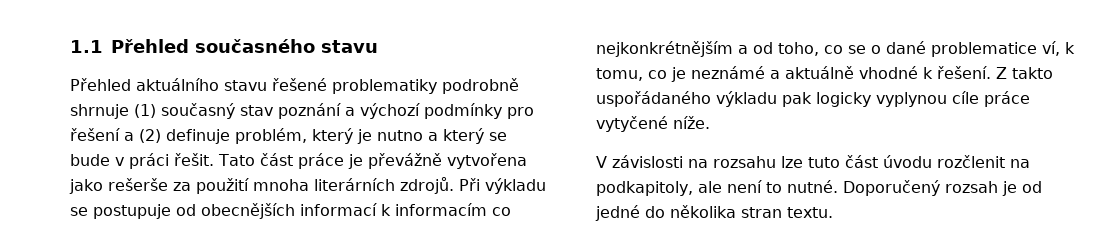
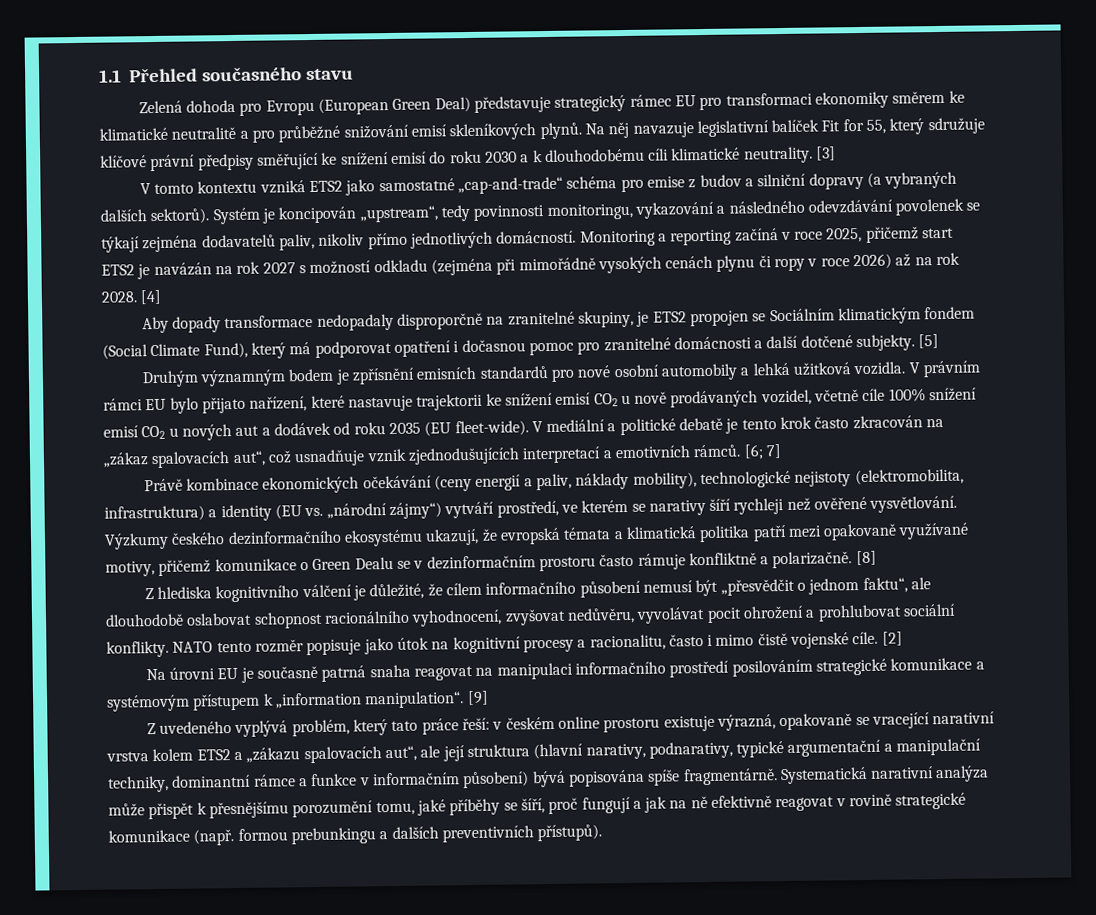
[70,78,519,94] [70,103,534,119] [70,128,507,144] [70,153,527,169] [69,177,546,194] [70,203,511,219] [596,41,1075,57] [596,66,1053,82] [596,91,1030,107] [596,116,710,132] [596,155,1030,168] [596,180,1042,196] [595,205,833,221] Přehled aktuálního stavu řešené problematiky podrobně shrnuje (1) současný stav poznání a výchozí podmínky pro řešení a (2) definuje problém, který je nutno a který se bude v práci řešit. Tato část práce je převážně vytvořena jako rešerše za použití mnoha literárních zdrojů. Při výkladu se postupuje od obecnějších informací k informacím co nejkonkrétnějším a od toho, co se o dané problematice ví, k tomu, co je neznámé a aktuálně vhodné k řešení. Z takto uspořádaného výkladu pak logicky vyplynou cíle práce vytyčené níže. // V závislosti na rozsahu lze tuto část úvodu rozčlenit na podkapitoly, ale není to nutné. Doporučený rozsah je od jedné do několika stran textu. -> [138,90,965,116] [99,117,985,143] [100,146,837,172] [139,171,958,196] [100,198,981,225] [101,226,955,253] [101,252,961,280] [101,289,163,305] [141,306,976,334] [102,334,940,360] [141,360,981,388] [103,387,978,414] [103,415,945,441] [103,444,782,469] [143,468,964,494] [104,495,958,522] [104,522,970,550] [105,550,877,577] [144,577,931,603] [105,603,956,629] [106,631,903,658] [145,657,985,683] [106,690,489,712] [146,711,996,738] [106,738,982,764] [108,765,990,793] [108,792,967,820] [108,824,603,846] Zelená dohoda pro Evropu (European Green Deal) představuje strategický rámec EU pro transformaci ekonomiky směrem ke klimatické neutralitě a pro průběžné snižování emisí skleníkových plynů. Na něj navazuje legislativní balíček Fit for 55, který sdružuje klíčové právní předpisy směřující ke snížení emisí do roku 2030 a k dlouhodobému cíli klimatické neutrality. [3] // V tomto kontextu vzniká ETS2 jako samostatné „cap-and-trade“ schéma pro emise z budov a silniční dopravy (a vybraných dalších sektorů). Systém je koncipován „upstream“, tedy povinnosti monitoringu, vykazování a následného odevzdávání povolenek se týkají zejména dodavatelů paliv, nikoliv přímo jednotlivých domácností. Monitoring a reporting začíná v roce 2025, přičemž start ETS2 je navázán na rok 2027 s možností odkladu (zejména při mimořádně vysokých cenách plynu či ropy v roce 2026) až na rok 2028. [4] // Aby dopady transformace nedopadaly disproporčně na zranitelné skupiny, je ETS2 propojen se Sociálním klimatickým fondem (Social Climate Fund), který má podporovat opatření i dočasnou pomoc pro zranitelné domácnosti a další dotčené subjekty. [5] // Druhým významným bodem je zpřísnění emisních standardů pro nové osobní automobily a lehká užitková vozidla. V právním rámci EU bylo přijato nařízení, které nastavuje trajektorii ke snížení emisí CO2 u nově prodávaných vozidel, včetně cíle 100% snížení emisí CO2 u nových aut a dodávek od roku 2035 (EU fleet-wide). V mediální a politické debatě je tento krok často zkracován na „zákaz spalovacích aut“, což usnadňuje vznik zjednodušujících interpretací a emotivních rámců. [6; 7] // Právě kombinace ekonomických očekávání (ceny energií a paliv, náklady mobility), technologické nejistoty (elektromobilita, infrastruktura) a identity (EU vs. „národní zájmy“) vytváří prostředí, ve kterém se narativy šíří rychleji než ověřené vysvětlování. Výzkumy českého dezinformačního ekosystému ukazují, že evropská témata a klimatická politika patří mezi opakovaně využívané motivy, přičemž komunikace o Green Dealu se v dezinformačním prostoru často rámuje konfliktně a polarizačně. [8] // Z hlediska kognitivního válčení je důležité, že cílem informačního působení nemusí být „přesvědčit o jednom faktu“, ale dlouhodobě oslabovat schopnost racionálního vyhodnocení, zvyšovat nedůvěru, vyvolávat pocit ohrožení a prohlubovat sociální konflikty. NATO tento rozměr popisuje jako útok na kognitivní procesy a racionalitu, často i mimo čistě vojenské cíle. [2] // Na úrovni EU je současně patrná snaha reagovat na manipulaci informačního prostředí posilováním strategické komunikace a systémovým přístupem k „information manipulation“. [9] // Z uvedeného vyplývá problém, který tato práce řeší: v českém online prostoru existuje výrazná, opakovaně se vracející narativní vrstva kolem ETS2 a „zákazu spalovacích aut“, ale její struktura (hlavní narativy, podnarativy, typické argumentační a manipulační techniky, dominantní rámce a funkce v informačním působení) bývá popisována spíše fragmentárně. Systematická narativní analýza může přispět k přesnějšímu porozumění tomu, jaké příběhy se šíří, proč fungují a jak na ně efektivně reagovat v rovině strategické komunikace (např. formou prebunkingu a dalších preventivních přístupů).

